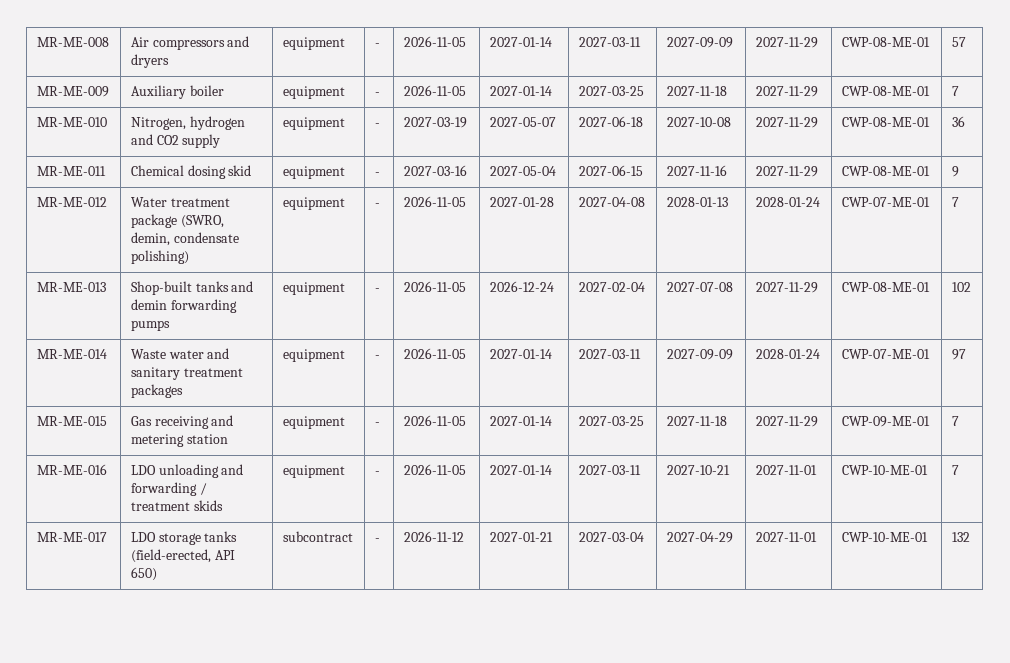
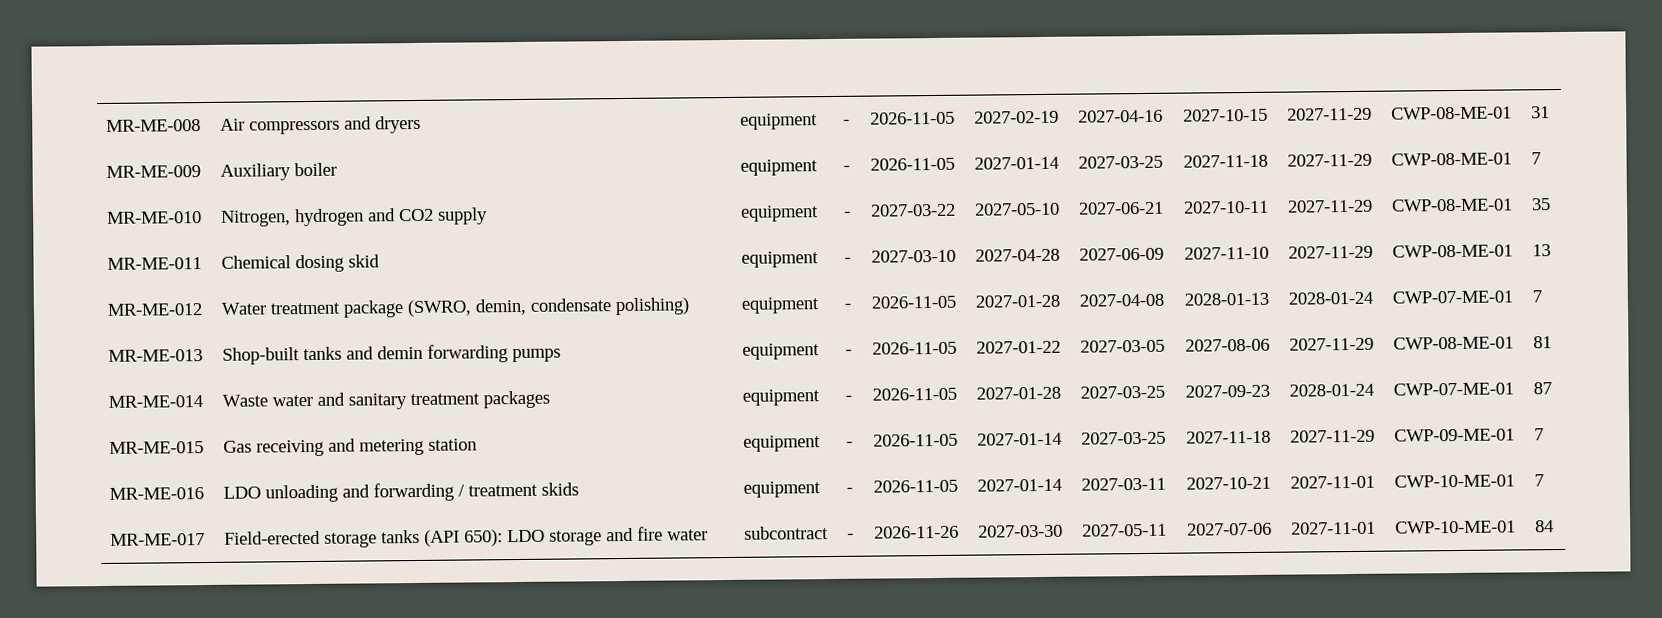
[489,37,552,47] [578,37,641,47] [666,37,733,48] [755,37,818,48] [841,37,930,47] [951,37,966,47] 2027-01-14 | 2027-03-11 | 2027-09-09 | 2027-11-29 | CWP-08-ME-01 | 57 -> [974,110,1060,124] [1078,109,1164,123] [1183,108,1269,122] [1287,107,1373,121] [1391,106,1513,120] [1531,106,1551,119] 2027-02-19 | 2027-04-16 | 2027-10-15 | 2027-11-29 | CWP-08-ME-01 | 31
[403,117,467,128] [489,117,556,127] [578,116,643,127] [666,117,731,127] [755,117,818,128] [841,117,930,127] [951,116,965,127] 2027-03-19 | 2027-05-07 | 2027-06-18 | 2027-10-08 | 2027-11-29 | CWP-08-ME-01 | 36 -> [870,203,957,217] [974,202,1061,216] [1078,201,1165,215] [1183,200,1270,214] [1287,199,1374,213] [1391,198,1514,212] [1531,198,1552,211] 2027-03-22 | 2027-05-10 | 2027-06-21 | 2027-10-11 | 2027-11-29 | CWP-08-ME-01 | 35
[403,165,467,176] [489,166,556,176] [578,165,643,176] [666,165,727,176] [755,166,818,177] [841,166,930,176] [951,166,959,177] 2027-03-16 | 2027-05-04 | 2027-06-15 | 2027-11-16 | 2027-11-29 | CWP-08-ME-01 | 9 -> [871,249,957,263] [975,248,1061,262] [1079,247,1165,261] [1184,246,1270,260] [1288,245,1374,259] [1392,244,1514,258] [1532,244,1552,257] 2027-03-10 | 2027-04-28 | 2027-06-09 | 2027-11-10 | 2027-11-29 | CWP-08-ME-01 | 13
[489,281,554,292] [578,282,645,292] [666,282,733,292] [755,282,818,293] [841,282,930,292] [951,282,971,292] 2026-12-24 | 2027-02-04 | 2027-07-08 | 2027-11-29 | CWP-08-ME-01 | 102 -> [976,340,1062,354] [1080,339,1166,353] [1185,338,1271,352] [1289,337,1375,351] [1393,336,1515,350] [1533,336,1553,349] 2027-01-22 | 2027-03-05 | 2027-08-06 | 2027-11-29 | CWP-08-ME-01 | 81
[489,349,552,359] [578,349,641,359] [666,349,733,360] [755,349,820,359] [841,349,930,359] [951,349,966,360] 2027-01-14 | 2027-03-11 | 2027-09-09 | 2028-01-24 | CWP-07-ME-01 | 97 -> [976,386,1062,400] [1080,385,1166,399] [1185,384,1271,398] [1289,383,1375,397] [1393,382,1515,396] [1533,382,1553,395] 2027-01-28 | 2027-03-25 | 2027-09-23 | 2028-01-24 | CWP-07-ME-01 | 87
[130,531,238,545] [130,549,235,563] [130,567,157,581] [282,531,353,542] [374,538,380,542] [403,531,464,542] [489,532,553,542] [578,532,644,542] [666,532,733,543] [755,532,817,542] [841,532,928,542] [951,532,970,542] LDO storage tanks (field-erected, API 650) | subcontract | - | 2026-11-12 | 2027-01-21 | 2027-03-04 | 2027-04-29 | 2027-11-01 | CWP-10-ME-01 | 132 -> [224,526,709,548] [744,526,830,540] [847,533,855,539] [874,525,960,539] [978,524,1064,538] [1082,523,1168,537] [1187,522,1273,536] [1291,521,1377,535] [1395,520,1517,534] [1535,520,1555,533] Field-erected storage tanks (API 650): LDO storage and fire water | subcontract | - | 2026-11-26 | 2027-03-30 | 2027-05-11 | 2027-07-06 | 2027-11-01 | CWP-10-ME-01 | 84

